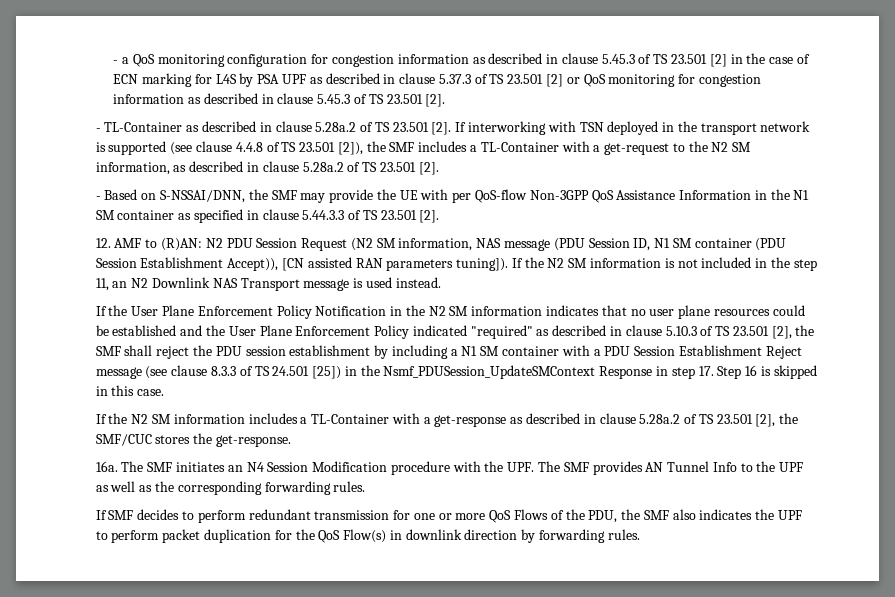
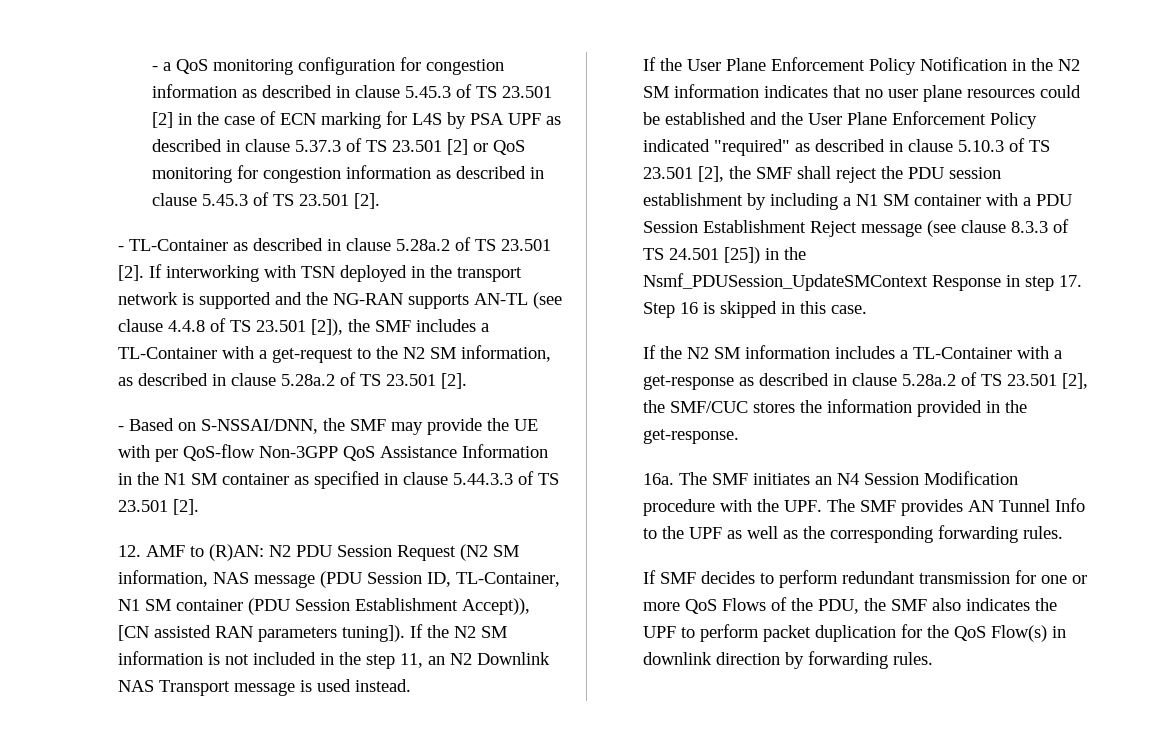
(167, 148) none -> [274,292,528,309] and the NG-RAN supports AN-TL
(651, 244) none -> [455,572,560,587] TL-Container,
(213, 438) none -> [826,399,1027,417] information provided in the

